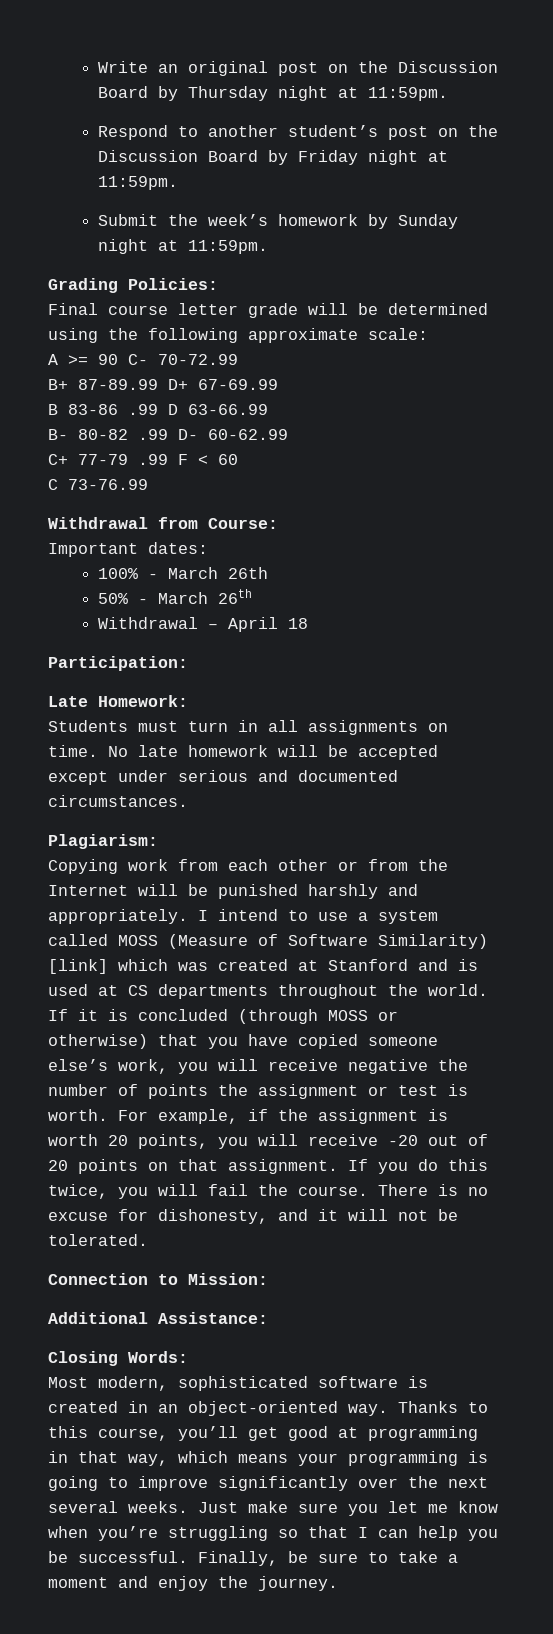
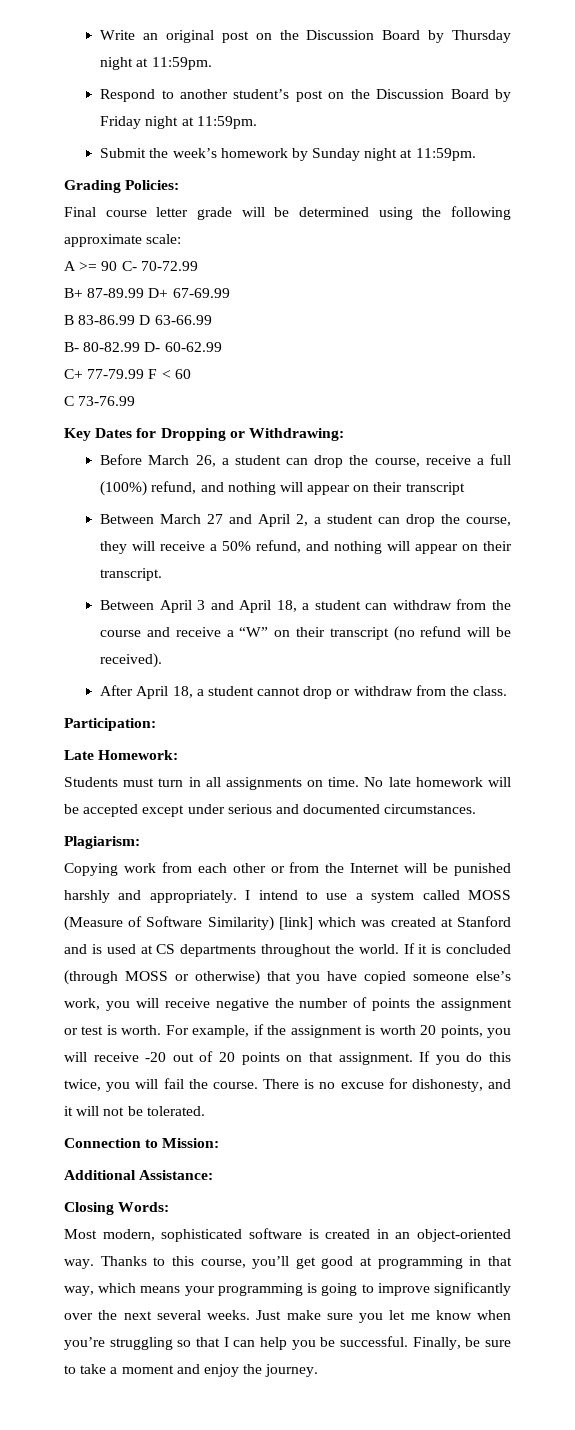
[68,404,158,415] 83-86 .99 -> [78,315,136,325] 83-86.99
[78,429,168,440] 80-82 .99 -> [83,342,141,352] 80-82.99
[78,454,168,465] 77-79 .99 -> [87,369,145,379] 77-79.99
[48,517,278,529] [48,542,208,557] [98,567,269,579] [98,589,253,604] [98,617,309,632] Withdrawal from Course: // Important dates: // 100% - March 26th // 50% - March 26th // Withdrawal – April 18 -> [64,428,344,441] [100,454,511,468] [100,481,465,496] [100,514,511,527] [100,540,512,554] [100,568,163,581] [100,599,512,613] [100,626,511,641] [100,653,163,668] [100,685,508,699] Key Dates for Dropping or Withdrawing: // Before March 26, a student can drop the course, receive a full (100%) refund, and nothing will appear on their transcript // Between March 27 and April 2, a student can drop the course, they will receive a 50% refund, and nothing will appear on their transcript. // Between April 3 and April 18, a student can withdraw from the course and receive a “W” on their transcript (no refund will be received). // After April 18, a student cannot drop or withdraw from the class.

